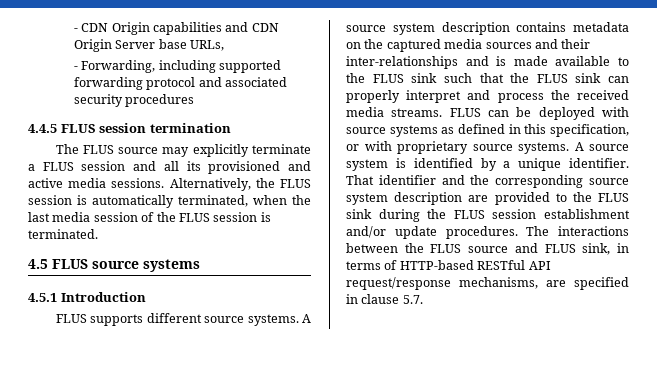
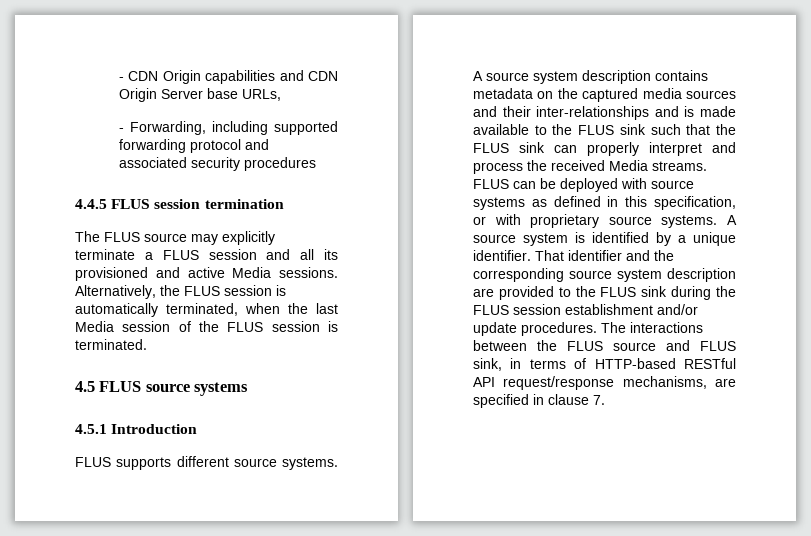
[68,178,107,188] media -> [232,267,272,278] Media
[52,212,91,222] media -> [75,321,114,332] Media
[346,107,384,117] media -> [609,160,648,171] Media
[402,295,423,304] 5.7. -> [593,395,605,405] 7.

